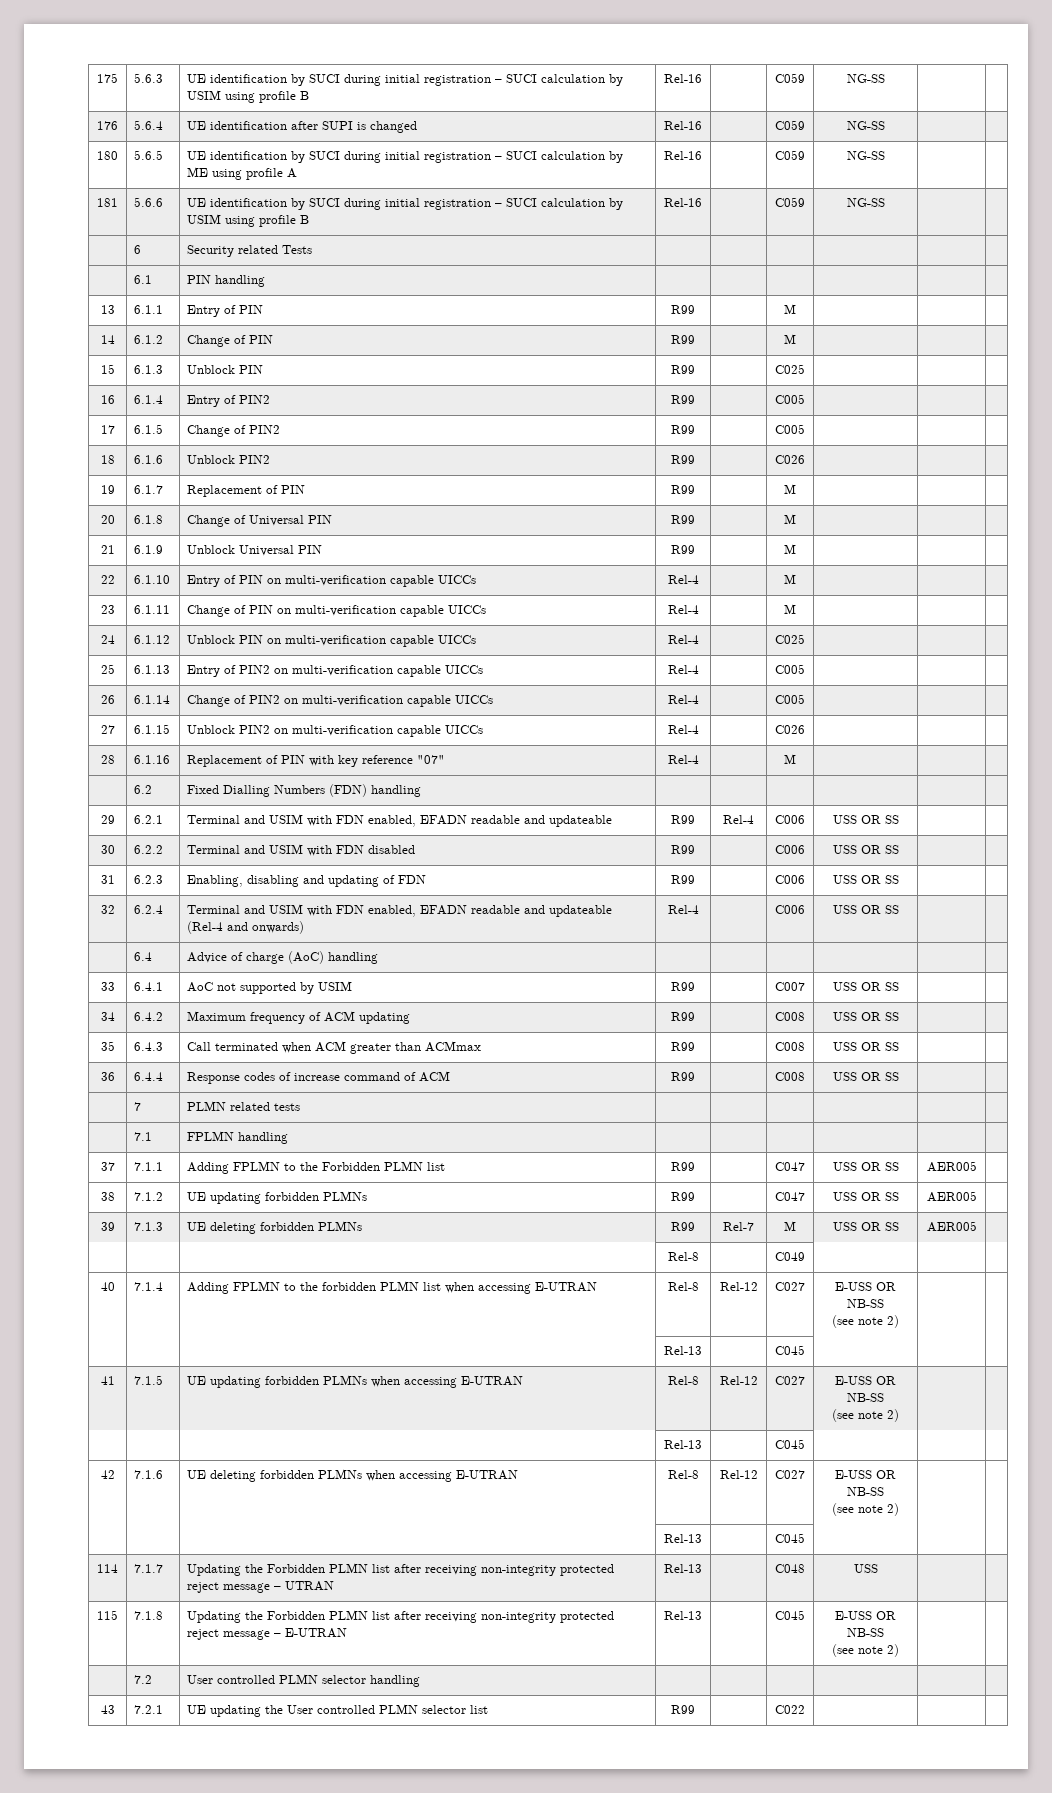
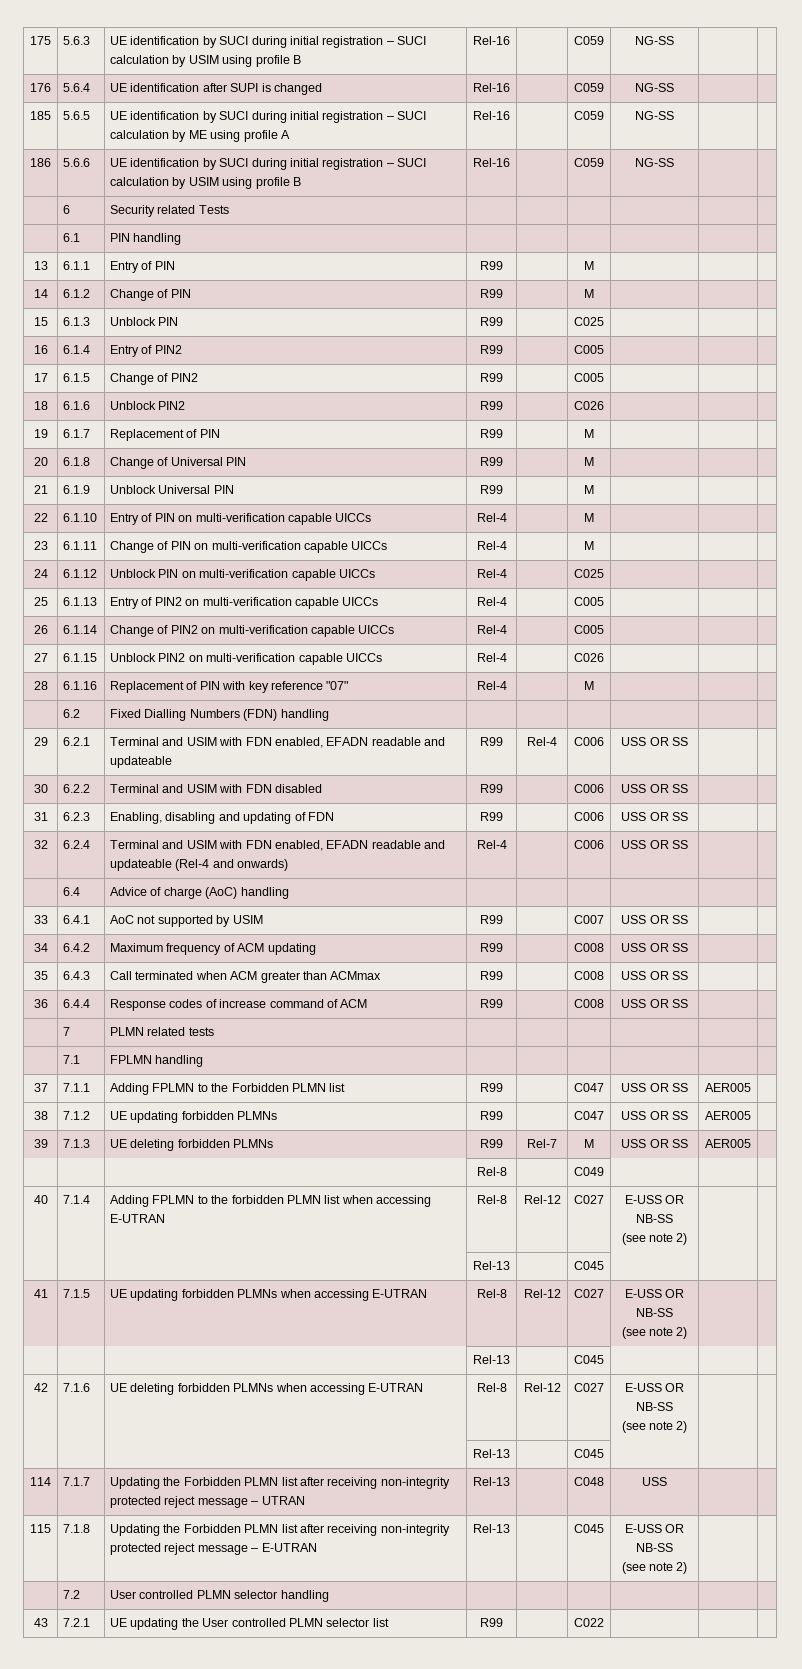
[97,151,118,160] 180 -> [30,111,51,120] 185
[97,198,118,207] 181 -> [30,158,51,167] 186

